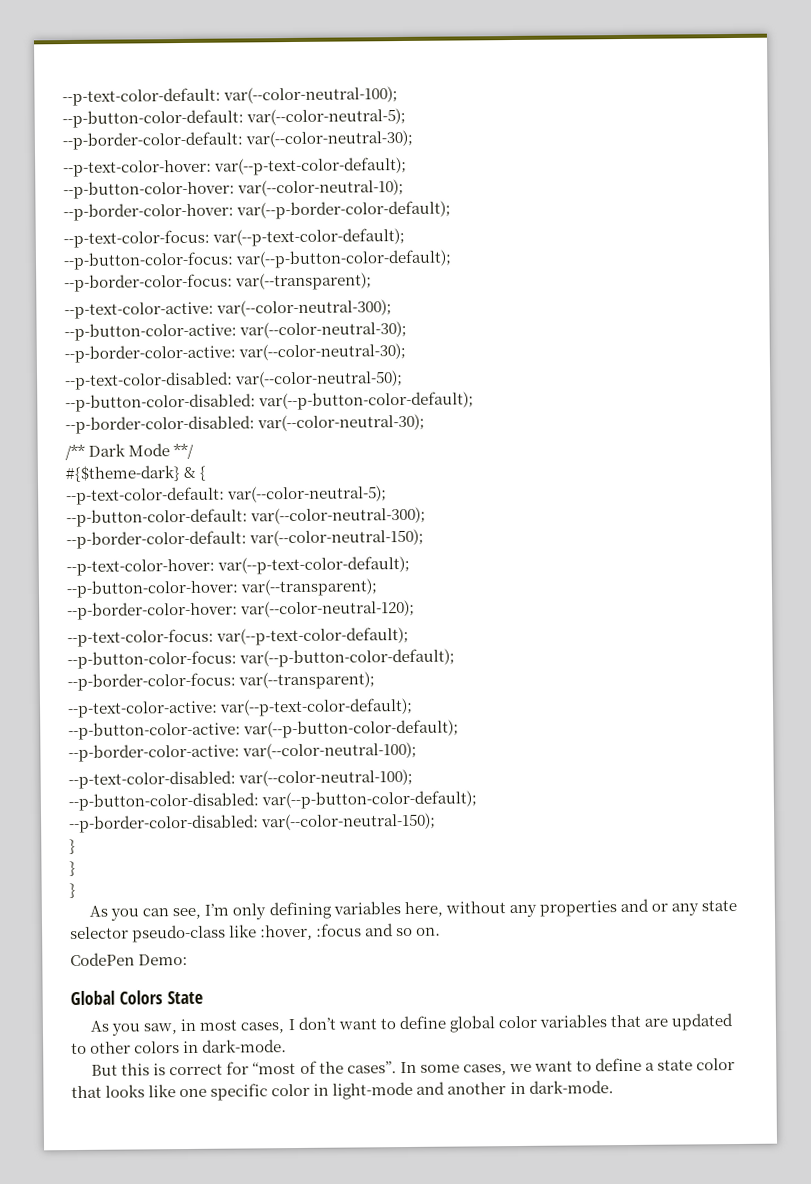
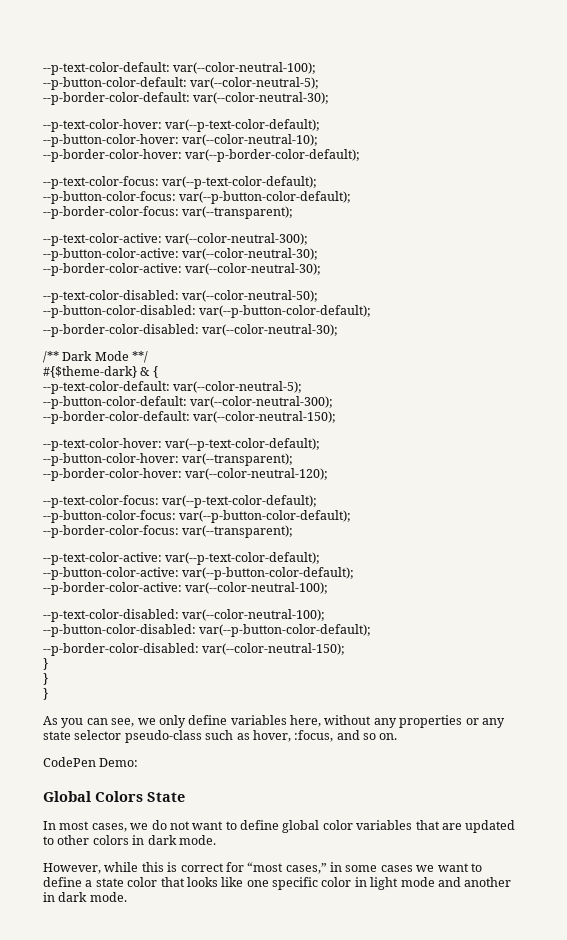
[204,901,332,920] I’m only defining -> [137,715,228,728] we only define
[619,898,649,913] and -> (463, 721) none
[229,923,363,941] like :hover, :focus -> [205,730,334,742] such as hover, :focus,
[90,1016,336,1036] As you saw, in most cases, I don’t -> [43,820,190,832] In most cases, we do not
[202,1039,288,1053] [91,1064,119,1076] dark-mode. // But -> [147,835,216,845] [43,862,139,874] dark mode. // However, while
[299,1060,507,1076] of the cases”. In some cases, -> [285,862,413,874] cases,” in some cases
[332,1081,414,1100] light-mode -> [370,877,435,890] light mode
[528,1080,614,1094] dark-mode. -> [58,892,127,902] dark mode.

